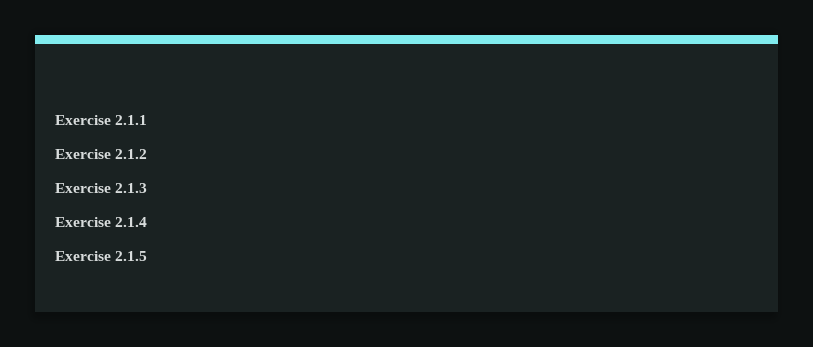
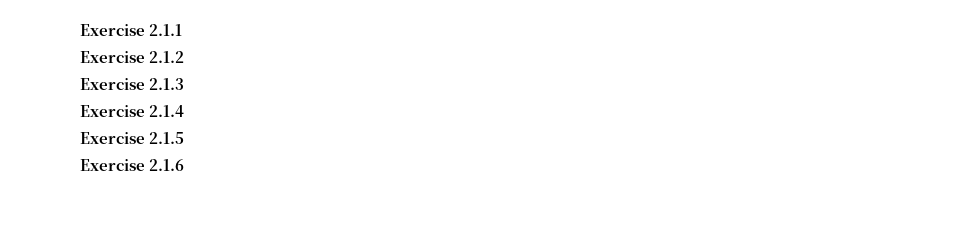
(148, 256) none -> [80,159,185,171] // Exercise 2.1.6

